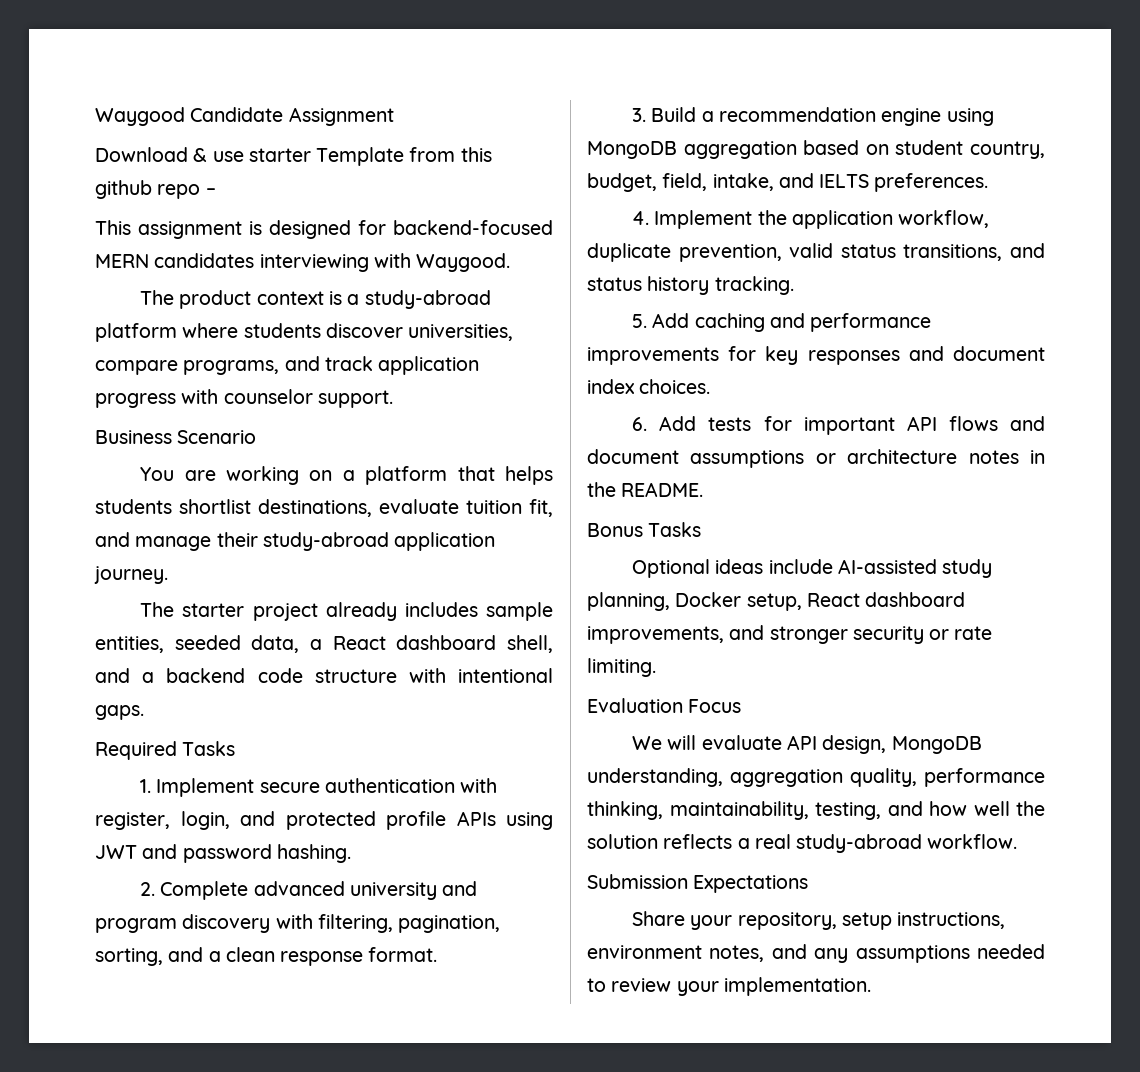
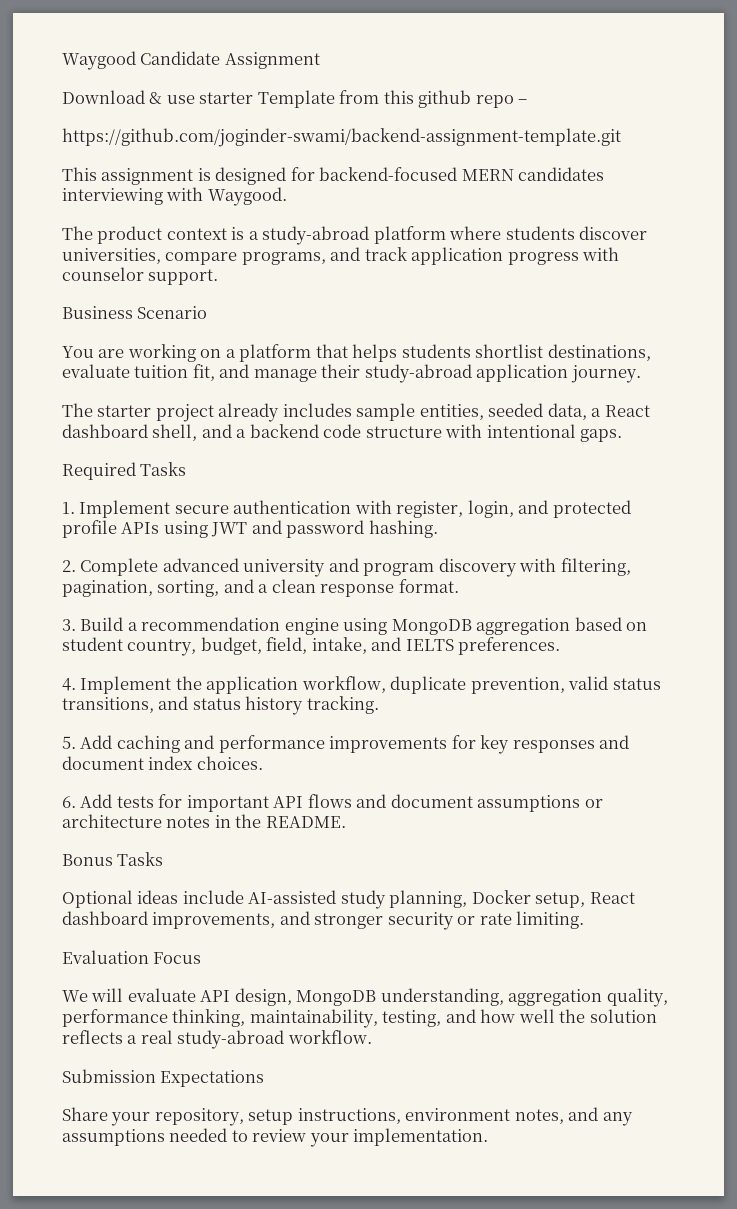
(216, 191) none -> [62,128,621,147] // https://github.com/joginder-swami/backend-assignment-template.git

